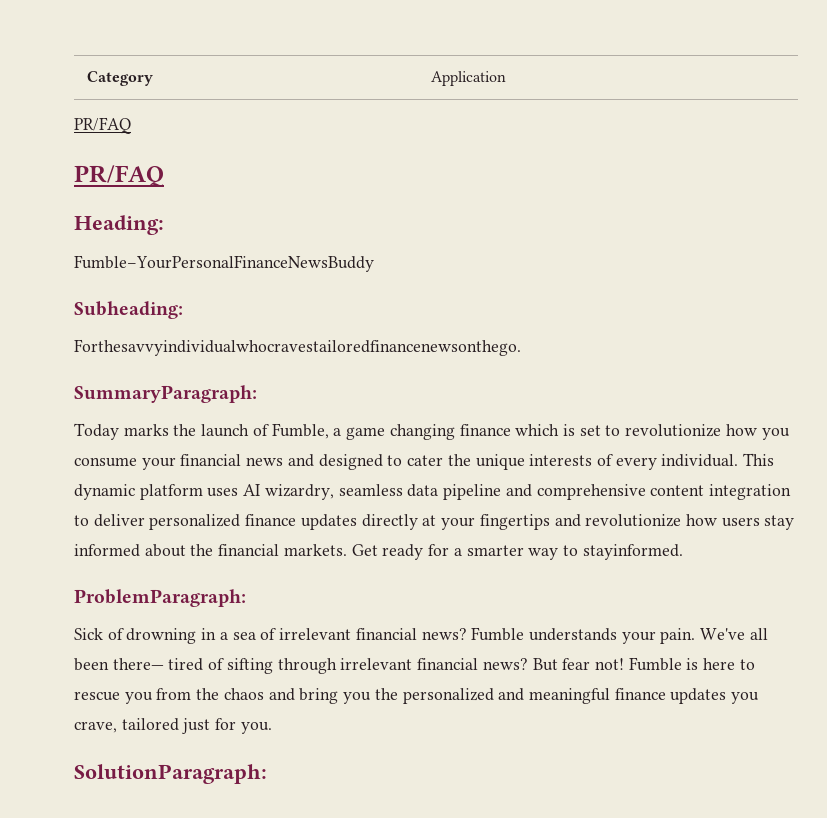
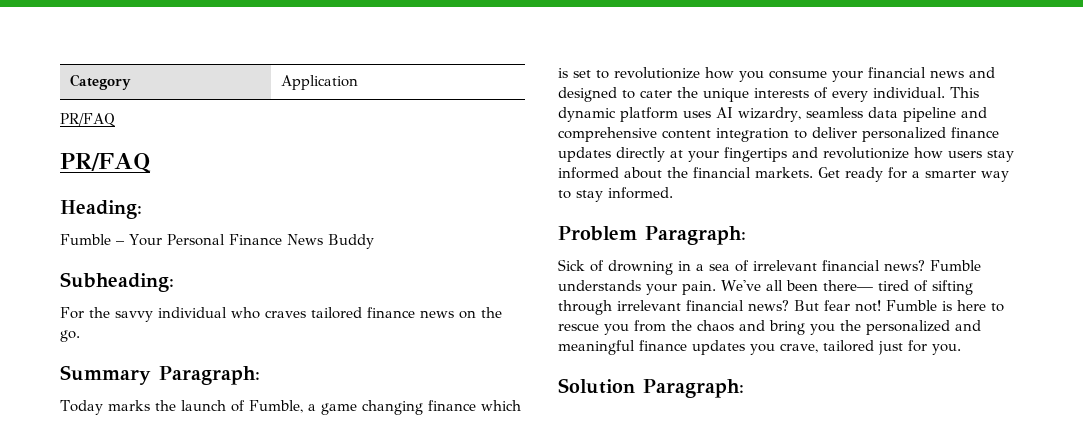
[74,255,374,272] [74,301,183,319] [74,339,521,356] [74,385,257,403] Fumble–YourPersonalFinanceNewsBuddy // Subheading: // Forthesavvyindividualwhocravestailoredfinancenewsonthego. // SummaryParagraph: -> [60,234,374,249] [60,272,174,292] [60,307,502,322] [60,330,80,342] [60,365,260,385] Fumble – Your Personal Finance News Buddy // Subheading: // For the savvy individual who craves tailored finance news on the go. // Summary Paragraph:
[582,544,683,560] [74,589,246,607] stayinformed. // ProblemParagraph: -> [576,187,673,202] [558,226,746,245] stay informed. // Problem Paragraph:
[74,764,267,784] SolutionParagraph: -> [558,378,744,398] Solution Paragraph:

